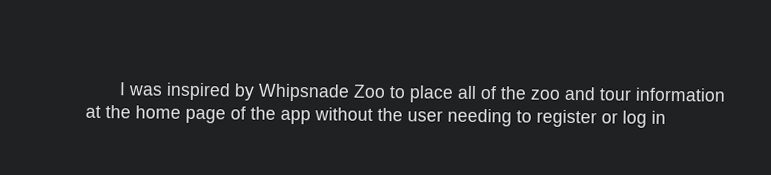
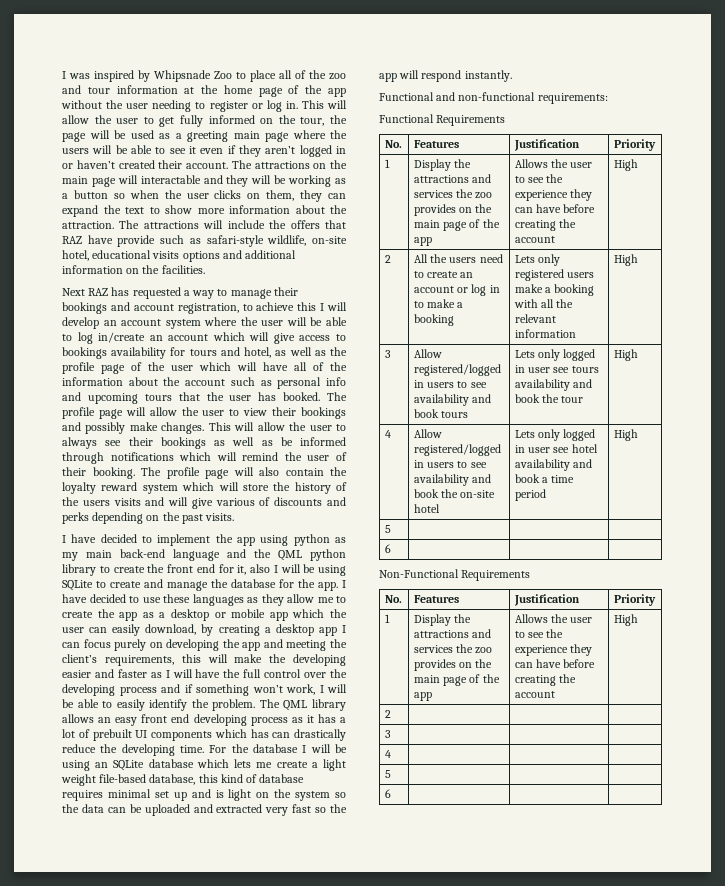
[651,110,666,124] in -> [285,100,347,109] [62,115,347,127] [62,130,347,142] [62,145,347,157] [62,160,347,169] [62,175,346,187] [62,190,346,202] [62,205,347,217] [62,220,346,229] [62,235,347,247] [62,250,297,262] [62,265,205,274] [62,287,298,299] [62,302,347,314] [62,317,347,329] [62,332,346,344] [62,347,348,359] [62,362,347,374] [62,377,346,389] [62,392,347,404] [62,407,346,419] [62,422,346,434] [62,437,346,449] [62,452,347,464] [62,467,347,479] [62,482,347,494] [62,497,346,509] [62,512,235,524] [62,534,346,546] [62,549,346,561] [62,564,346,576] [62,579,346,591] [62,594,346,606] [62,609,347,621] [62,624,346,636] [62,639,347,651] [62,654,347,666] [62,669,347,678] [62,684,347,696] [62,699,346,711] [62,714,346,726] [62,729,346,741] [62,744,348,756] [62,759,346,771] [61,774,305,786] [62,789,346,801] [62,804,347,816] [379,70,512,82] [379,92,608,104] [379,114,506,126] [384,140,402,148] [413,140,459,148] [513,139,580,151] [613,139,656,151] [384,159,390,168] [413,159,472,171] [413,174,492,183] [413,189,493,199] [413,204,493,216] [413,219,500,231] [413,237,432,246] [514,159,593,168] [514,174,564,183] [514,189,593,201] [514,204,596,213] [514,219,577,231] [514,236,555,243] [613,159,638,171] [384,255,391,263] [413,254,503,263] [413,271,474,278] [413,284,500,296] [413,299,464,308] [413,314,454,326] [514,254,561,266] [514,269,595,281] [514,284,595,296] [513,299,574,308] [514,314,556,323] [514,329,576,338] [613,254,638,266] [384,350,391,358] [413,349,442,358] [413,364,501,376] [413,380,487,388] [413,394,492,406] [413,409,469,418] [514,349,596,361] [514,365,599,373] [514,379,593,391] [514,394,584,403] [613,349,638,361] [384,430,391,438] [413,429,442,438] [413,444,501,456] [413,460,487,468] [413,474,492,486] [413,489,496,498] [413,504,440,513] [514,429,596,441] [514,444,598,453] [514,459,593,471] [514,474,575,483] [514,489,546,501] [613,429,638,441] [384,525,391,533] [384,544,391,553] [379,569,531,581] [384,595,402,603] [413,595,459,603] [513,594,580,606] [613,594,656,606] [384,614,390,623] [413,614,472,626] [413,629,492,638] [413,644,493,654] [413,659,493,671] [413,674,500,686] [413,692,432,701] [514,614,593,623] [514,629,564,638] [514,644,593,656] [514,659,596,668] [514,674,577,686] [514,691,555,698] [613,614,638,626] [384,710,391,718] [384,730,391,738] [384,750,391,758] [384,770,391,778] [384,789,391,798] in. This will allow the user to get fully informed on the tour, the page will be used as a greeting main page where the users will be able to see it even if they aren’t logged in or haven’t created their account. The attractions on the main page will interactable and they will be working as a button so when the user clicks on them, they can expand the text to show more information about the attraction. The attractions will include the offers that RAZ have provide such as safari-style wildlife, on-site hotel, educational visits options and additional information on the facilities. // Next RAZ has requested a way to manage their bookings and account registration, to achieve this I will develop an account system where the user will be able to log in/create an account which will give access to bookings availability for tours and hotel, as well as the profile page of the user which will have all of the information about the account such as personal info and upcoming tours that the user has booked. The profile page will allow the user to view their bookings and possibly make changes. This will allow the user to always see their bookings as well as be informed through notifications which will remind the user of their booking. The profile page will also contain the loyalty reward system which will store the history of the users visits and will give various of discounts and perks depending on the past visits. // I have decided to implement the app using python as my main back-end language and the QML python library to create the front end for it, also I will be using SQLite to create and manage the database for the app. I have decided to use these languages as they allow me to create the app as a desktop or mobile app which the user can easily download, by creating a desktop app I can focus purely on developing the app and meeting the client’s requirements, this will make the developing easier and faster as I will have the full control over the developing process and if something won’t work, I will be able to easily identify the problem. The QML library allows an easy front end developing process as it has a lot of prebuilt UI components which has can drastically reduce the developing time. For the database I will be using an SQLite database which lets me create a light weight file-based database, this kind of database requires minimal set up and is light on the system so the data can be uploaded and extracted very fast so the app will respond instantly. // Functional and non-functional requirements: // Functional Requirements // No. | Features | Justification | Priority // 1 | Display the attractions and services the zoo provides on the main page of the app | Allows the user to see the experience they can have before creating the account | High // 2 | All the users need to create an account or log in to make a booking | Lets only registered users make a booking with all the relevant information | High // 3 | Allow registered/logged in users to see availability and book tours | Lets only logged in user see tours availability and book the tour | High // 4 | Allow registered/logged in users to see availability and book the on-site hotel | Lets only logged in user see hotel availability and book a time period | High // 5 | | | // 6 | | | // Non-Functional Requirements // No. | Features | Justification | Priority // 1 | Display the attractions and services the zoo provides on the main page of the app | Allows the user to see the experience they can have before creating the account | High // 2 | | | // 3 | | | // 4 | | | // 5 | | | // 6 | | |

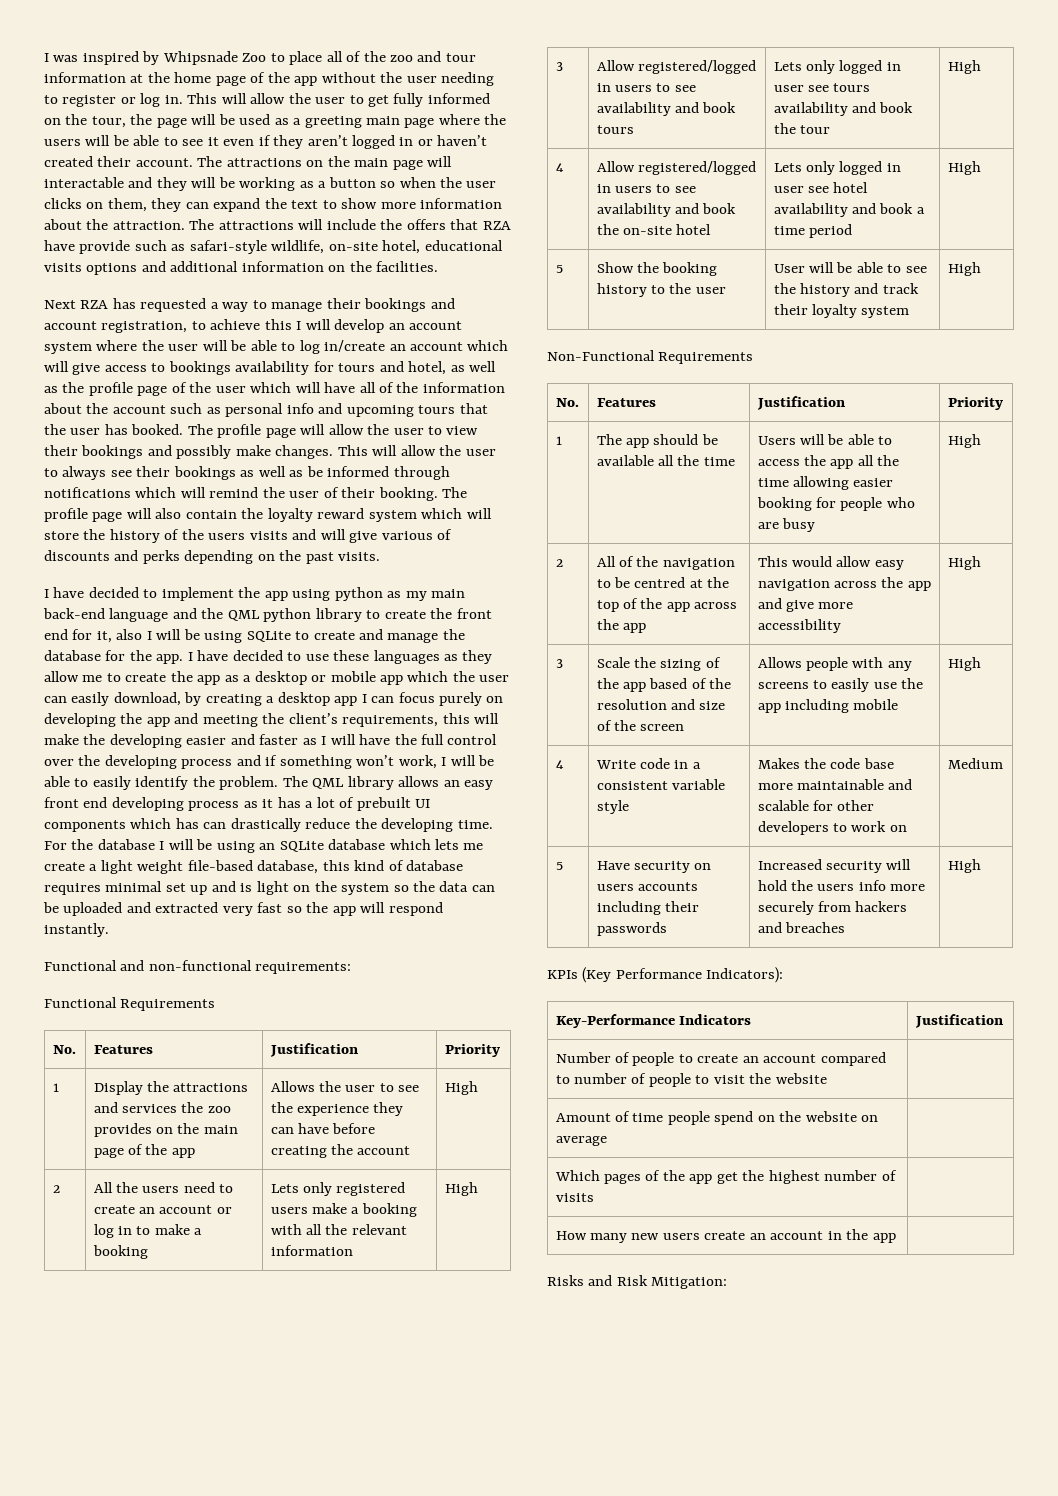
[62,236,82,244] RAZ -> [482,221,511,230] RZA
[88,288,109,296] RAZ -> [80,300,109,309] RZA
[384,544,391,553] | | // 6 | | | -> [596,262,718,276] [596,283,726,297] [773,262,927,273] [773,283,919,297] [773,304,910,318] [947,262,981,276] Show the booking history to the user | User will be able to see the history and track their loyalty system | High
[413,614,472,626] [413,629,492,638] [413,644,493,654] [413,659,493,671] [413,674,500,686] [413,692,432,701] [514,614,593,623] [514,629,564,638] [514,644,593,656] [514,659,596,668] [514,674,577,686] [514,691,555,698] [613,614,638,626] [384,710,391,718] [384,730,391,738] [384,750,391,758] [384,770,391,778] [384,789,391,798] Display the attractions and services the zoo provides on the main page of the app | Allows the user to see the experience they can have before creating the account | High // 2 | | | // 3 | | | // 4 | | | // 5 | | | // 6 | | | -> [596,434,718,448] [596,455,735,466] [757,434,893,445] [757,455,900,469] [757,476,894,490] [756,497,915,511] [757,518,816,532] [947,434,981,448] [555,559,563,567] [596,556,735,570] [596,577,730,588] [596,598,738,612] [596,619,647,633] [757,556,904,570] [757,577,931,591] [757,598,854,612] [757,619,841,633] [947,556,981,570] [555,659,563,668] [596,657,721,671] [596,678,732,692] [596,699,726,710] [596,720,685,731] [757,657,912,671] [757,678,924,692] [757,699,899,713] [947,657,981,671] [555,760,564,769] [595,758,701,769] [596,779,726,790] [596,800,629,814] [757,758,894,769] [757,779,913,790] [757,800,875,811] [757,821,907,835] [947,758,1003,769] [555,862,563,870] [596,861,712,873] [596,882,699,891] [596,901,700,915] [596,922,667,936] [757,859,912,873] [757,880,926,891] [757,901,908,915] [757,922,846,933] [947,859,981,873] [547,967,784,983] [555,1014,752,1028] [914,1014,1003,1028] [555,1052,886,1066] [555,1073,827,1087] [555,1111,879,1125] [555,1136,607,1146] [554,1170,897,1184] [555,1193,594,1202] [555,1229,896,1243] [547,1275,728,1289] The app should be available all the time | Users will be able to access the app all the time allowing easier booking for people who are busy | High // 2 | All of the navigation to be centred at the top of the app across the app | This would allow easy navigation across the app and give more accessibility | High // 3 | Scale the sizing of the app based of the resolution and size of the screen | Allows people with any screens to easily use the app including mobile | High // 4 | Write code in a consistent variable style | Makes the code base more maintainable and scalable for other developers to work on | Medium // 5 | Have security on users accounts including their passwords | Increased security will hold the users info more securely from hackers and breaches | High // KPIs (Key Performance Indicators): // Key-Performance Indicators | Justification // Number of people to create an account compared to number of people to visit the website | // Amount of time people spend on the website on average | // Which pages of the app get the highest number of visits | // How many new users create an account in the app | // Risks and Risk Mitigation:

